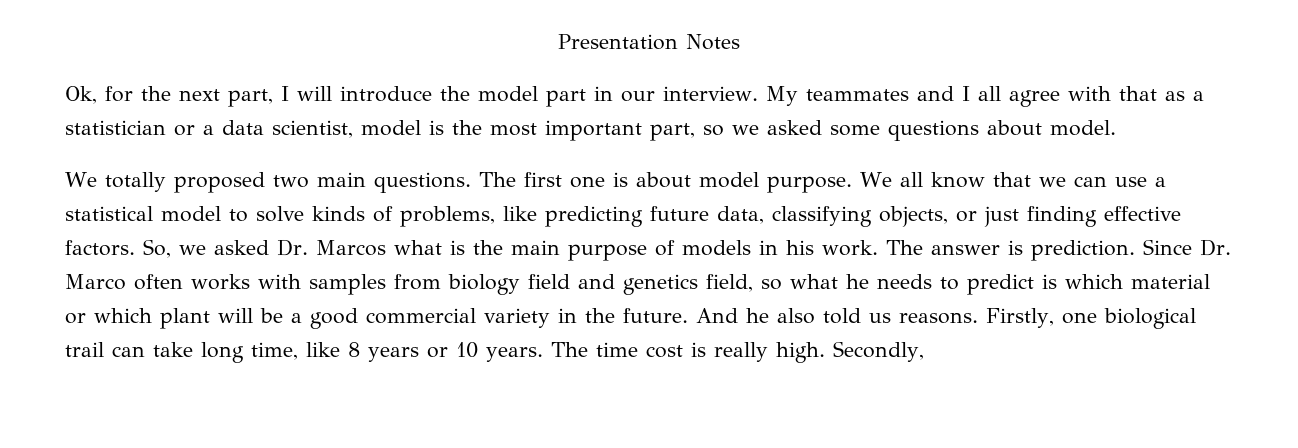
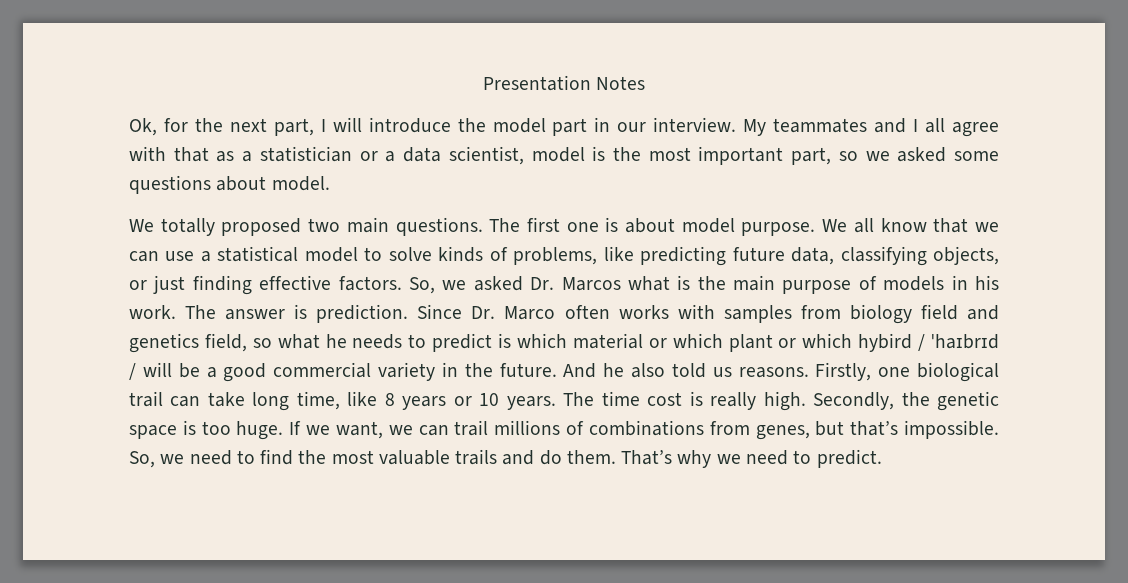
(210, 318) none -> [778,333,1000,352] [129,363,136,380] or which hybird / ˈhaɪbrɪd /
(924, 351) none -> [901,391,1000,411] [129,420,1000,440] [129,449,882,468] the genetic space is too huge. If we want, we can trail millions of combinations from genes, but that’s impossible. So, we need to find the most valuable trails and do them. That’s why we need to predict.

